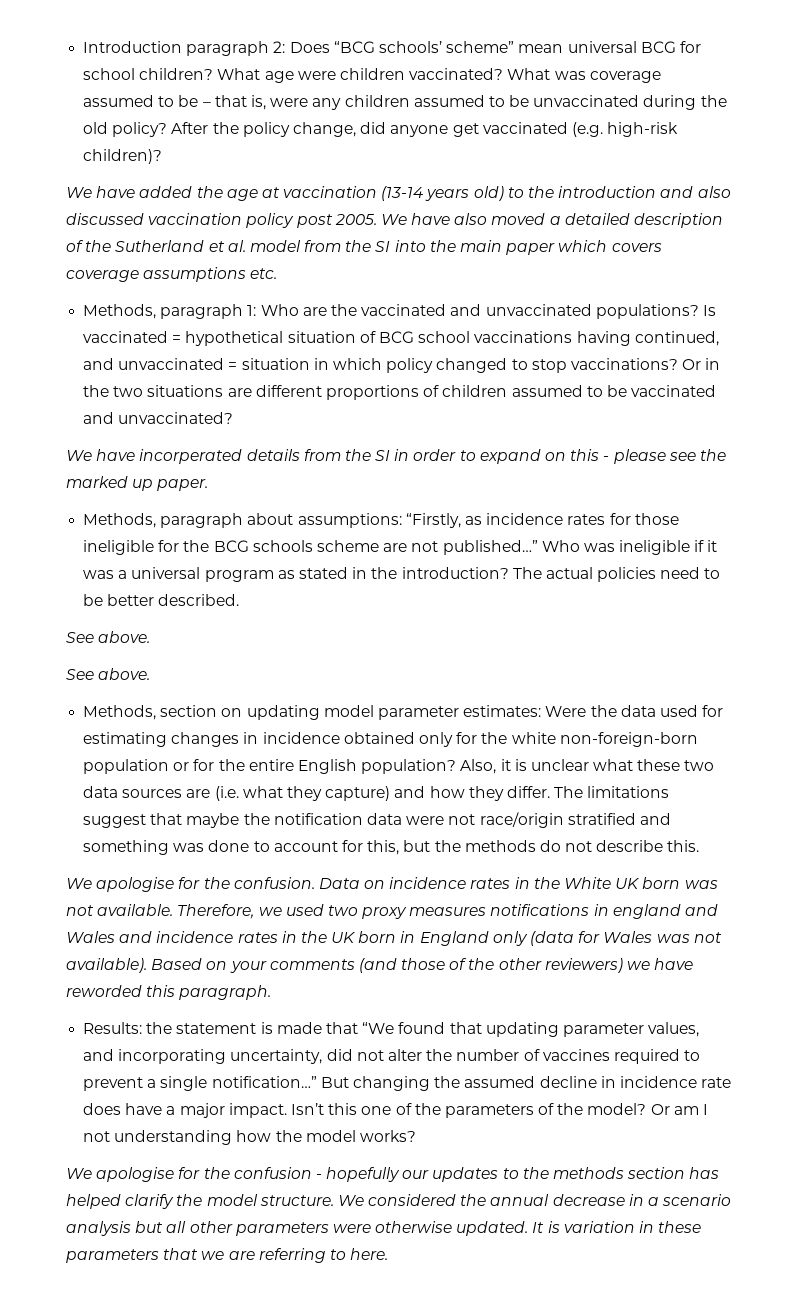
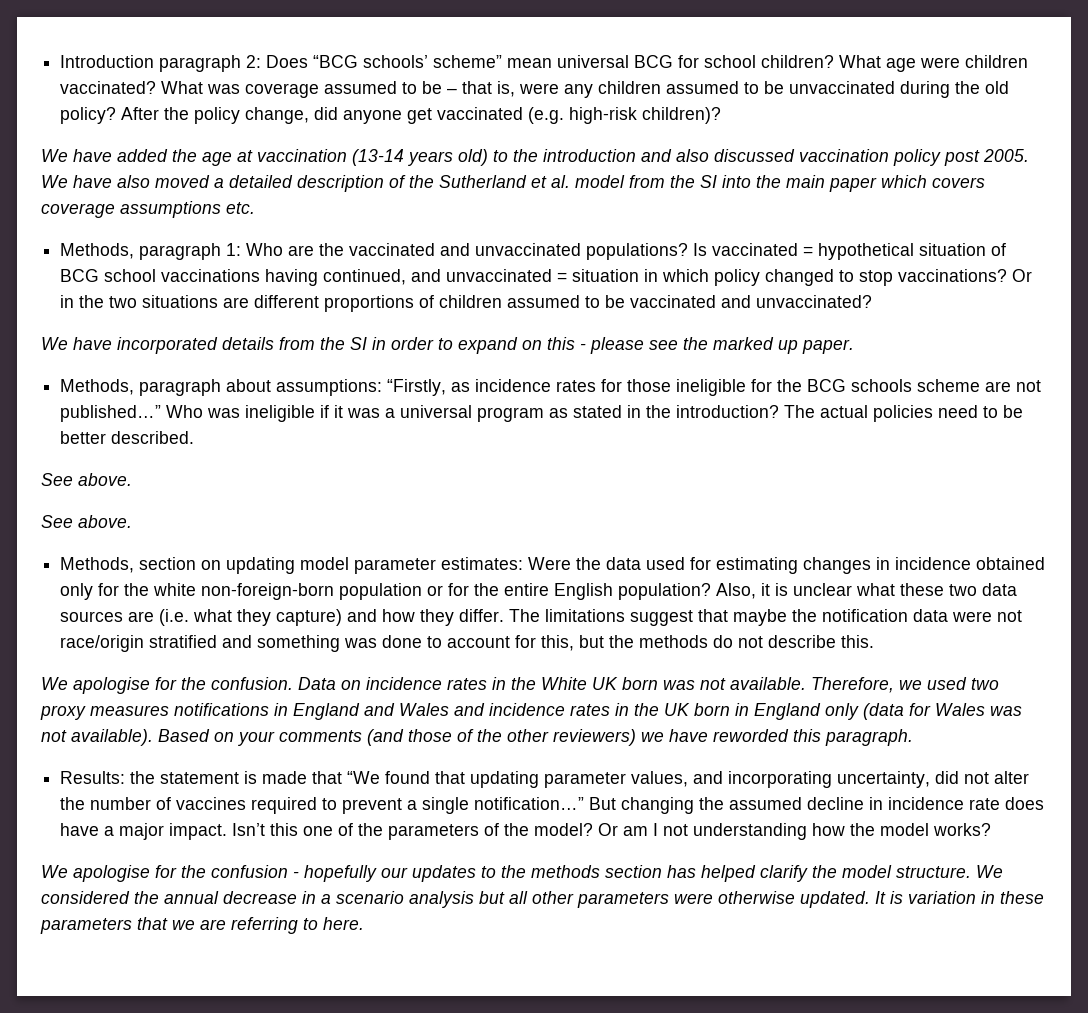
[139,449,243,464] incorperated -> [117,337,218,354] incorporated
[612,904,681,919] england -> [293,703,360,720] England

